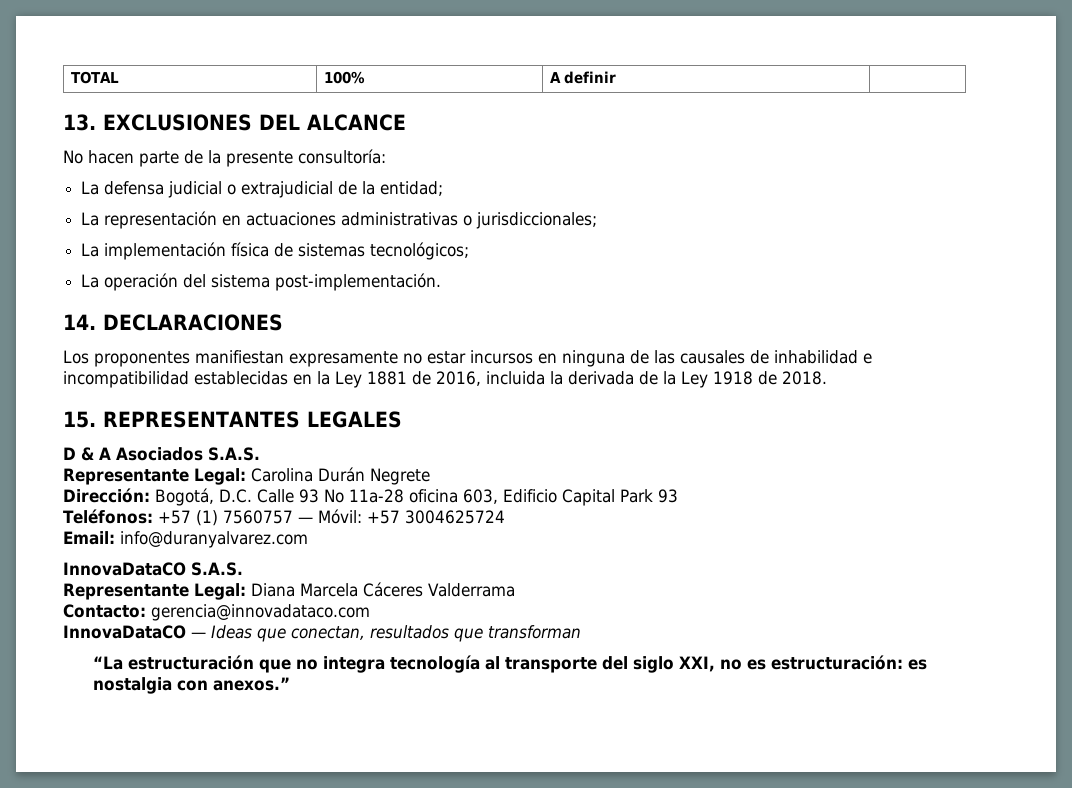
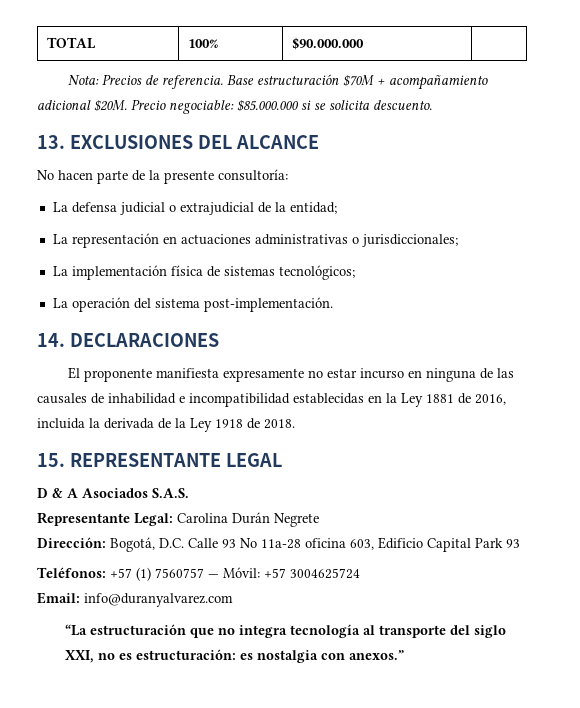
[550,71,617,84] A definir | -> [292,37,365,50] [67,74,488,90] [37,99,432,114] $90.000.000 | // Nota: Precios de referencia. Base estructuración $70M + acompañamiento adicional $20M. Precio negociable: $85.000.000 si se solicita descuento.
[63,350,284,367] Los proponentes manifiestan -> [67,367,219,382] El proponente manifiesta
[470,350,533,364] incursos -> [359,368,404,379] incurso
[103,411,402,428] REPRESENTANTES LEGALES -> [69,453,282,467] REPRESENTANTE LEGAL
[63,562,243,576] [63,582,515,600] [63,604,370,621] [63,625,581,642] // InnovaDataCO S.A.S. // Representante Legal: Diana Marcela Cáceres Valderrama // Contacto: gerencia@innovadataco.com // InnovaDataCO — Ideas que conectan, resultados que transforman -> (233, 600) none

